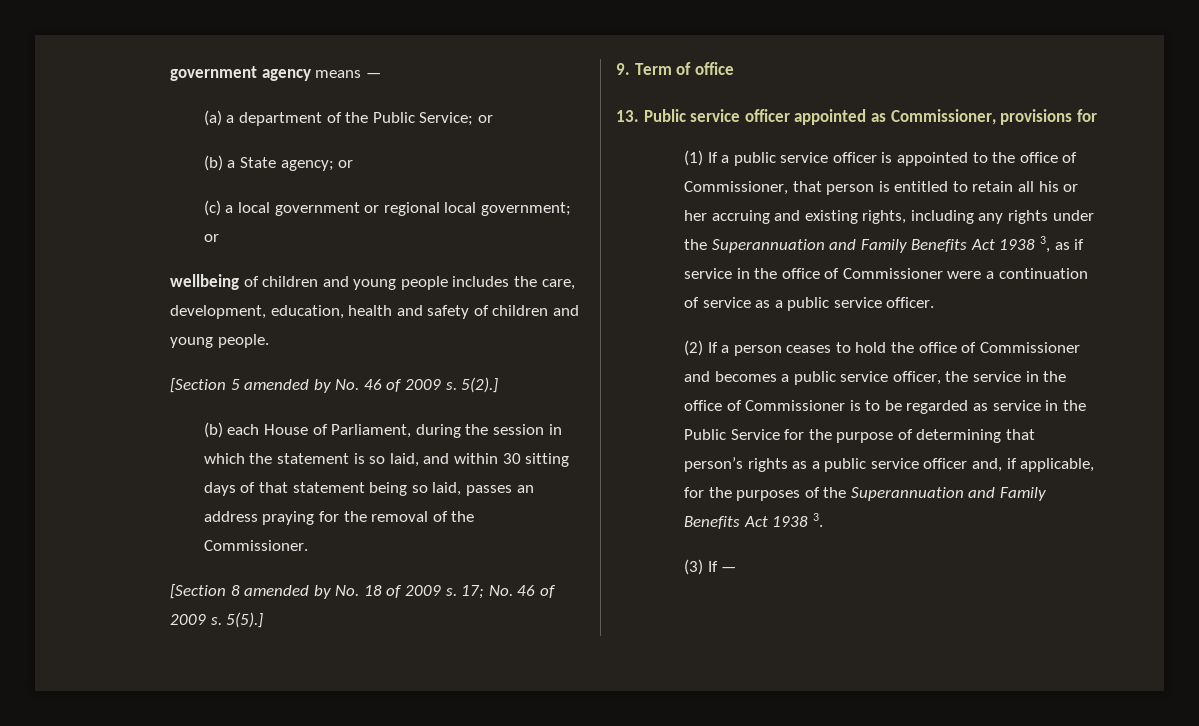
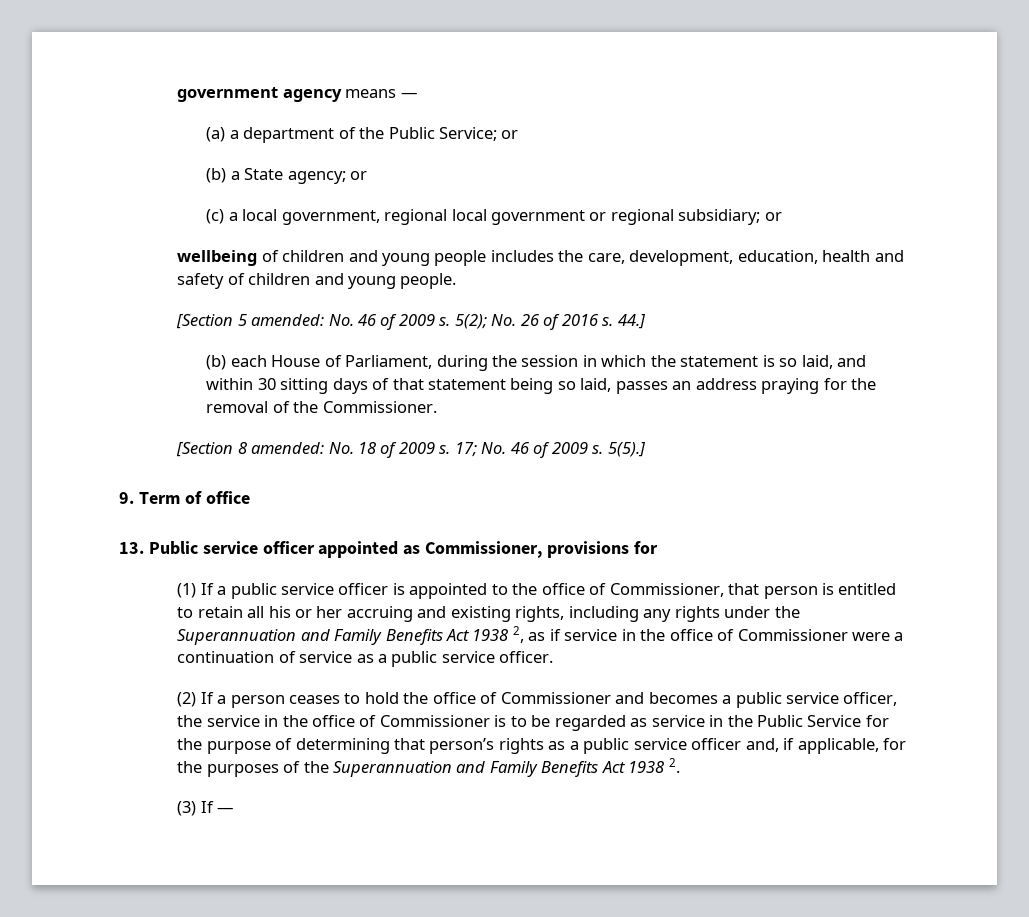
(271, 207) none -> [281,209,487,225] government, regional local
[444,202,572,216] local government; -> [678,209,761,225] subsidiary;
[244,377,499,393] amended by No. 46 of 2009 s. 5(2).] -> [251,314,646,330] amended: No. 46 of 2009 s. 5(2); No. 26 of 2016 s. 44.]
[244,585,331,599] amended by -> [251,442,325,454] amended:
[1040,236,1051,253] 3, -> [512,626,524,643] 2,
[812,513,823,527] 3. -> [668,758,680,773] 2.

